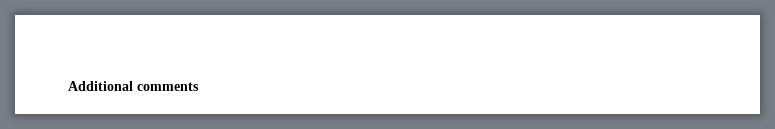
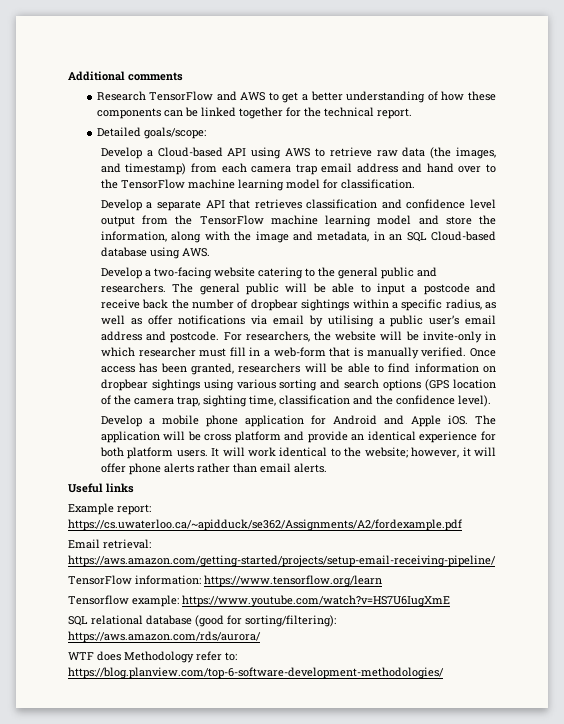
(199, 86) none -> [96,91,496,103] [96,107,412,119] [96,127,206,139] [100,147,496,159] [100,163,497,175] [100,179,415,191] [100,199,497,211] [100,215,497,227] [100,231,497,243] [100,247,210,259] [100,267,437,279] [100,283,497,295] [100,299,497,311] [100,315,496,327] [100,331,497,343] [100,347,496,359] [100,363,497,375] [100,379,496,391] [100,395,491,407] [100,415,496,427] [100,431,496,443] [99,447,496,459] [100,463,327,475] [68,483,134,493] [68,503,151,515] [68,519,462,531] [68,539,151,549] [68,555,496,567] [68,575,382,587] [68,595,450,607] [68,615,336,627] [68,631,261,643] [68,651,237,663] [68,667,444,679] // Research TensorFlow and AWS to get a better understanding of how these components can be linked together for the technical report. // Detailed goals/scope: // Develop a Cloud-based API using AWS to retrieve raw data (the images, and timestamp) from each camera trap email address and hand over to the TensorFlow machine learning model for classification. // Develop a separate API that retrieves classification and confidence level output from the TensorFlow machine learning model and store the information, along with the image and metadata, in an SQL Cloud-based database using AWS. // Develop a two-facing website catering to the general public and researchers. The general public will be able to input a postcode and receive back the number of dropbear sightings within a specific radius, as well as offer notifications via email by utilising a public user’s email address and postcode. For researchers, the website will be invite-only in which researcher must fill in a web-form that is manually verified. Once access has been granted, researchers will be able to find information on dropbear sightings using various sorting and search options (GPS location of the camera trap, sighting time, classification and the confidence level). // Develop a mobile phone application for Android and Apple iOS. The application will be cross platform and provide an identical experience for both platform users. It will work identical to the website; however, it will offer phone alerts rather than email alerts. // Useful links // Example report: https://cs.uwaterloo.ca/~apidduck/se362/Assignments/A2/fordexample.pdf // Email retrieval: https://aws.amazon.com/getting-started/projects/setup-email-receiving-pipeline/ // TensorFlow information: https://www.tensorflow.org/learn // Tensorflow example: https://www.youtube.com/watch?v=HS7U6IugXmE // SQL relational database (good for sorting/filtering): https://aws.amazon.com/rds/aurora/ // WTF does Methodology refer to: https://blog.planview.com/top-6-software-development-methodologies/

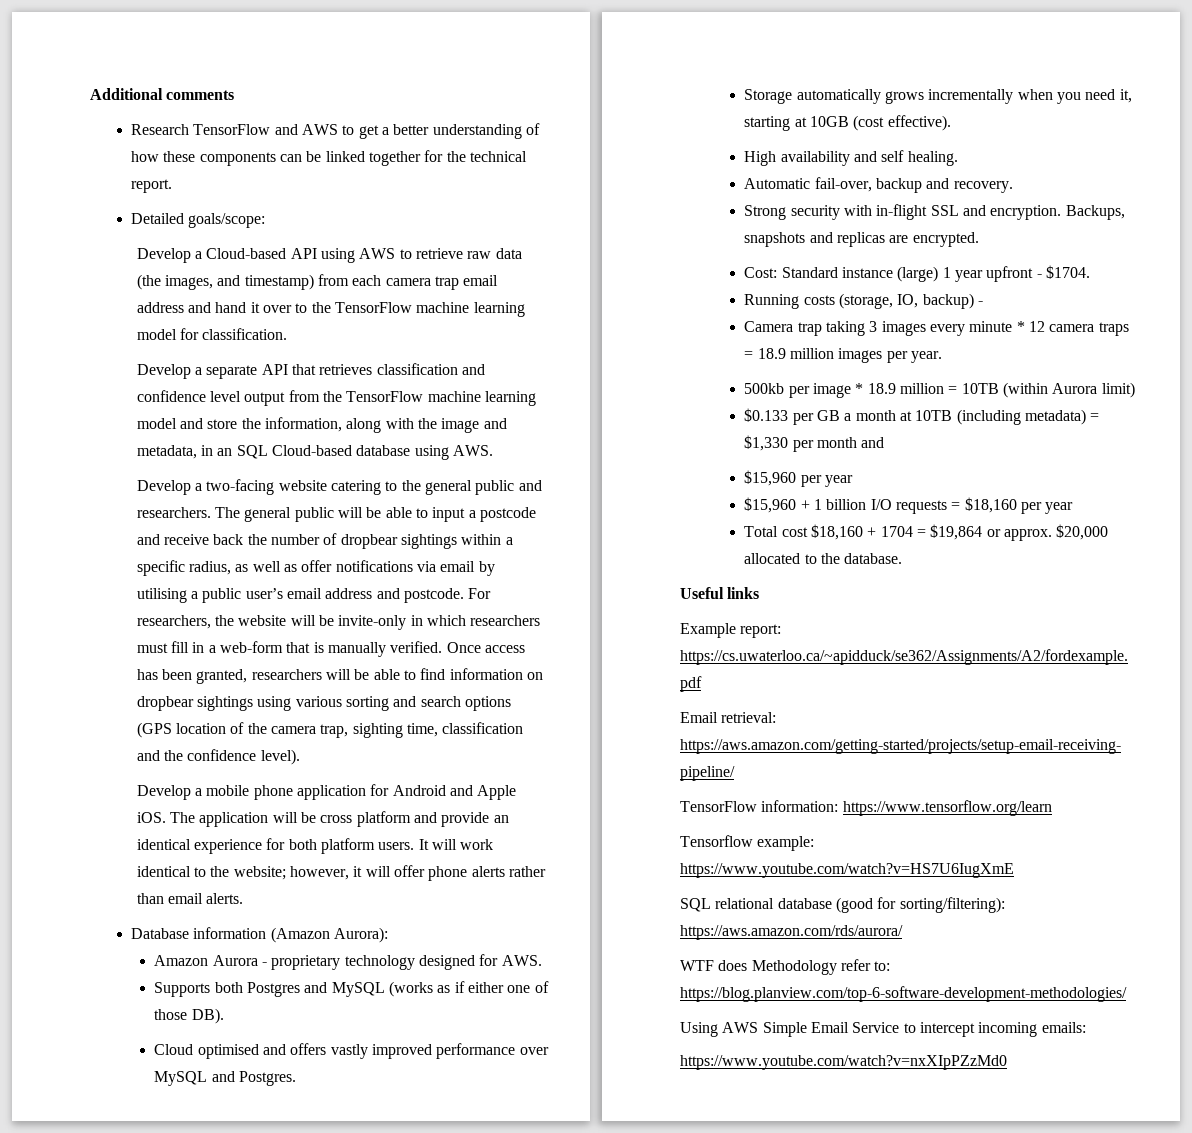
(454, 168) none -> [250,302,260,313] it
[138,347,196,357] researcher -> [470,615,541,626] researchers
(327, 468) none -> [131,927,388,943] [154,954,542,970] [154,981,549,997] [154,1008,224,1024] [154,1043,549,1059] [154,1071,297,1086] [744,89,1132,104] [744,115,951,131] [744,150,958,166] [744,177,1013,193] [744,204,1125,220] [744,232,979,247] [744,265,1090,282] [744,293,984,309] [744,321,1129,336] [744,348,943,363] [744,382,1135,398] [744,408,1100,425] [744,435,885,452] [744,470,854,487] [744,497,1074,514] [744,524,1109,541] [744,553,903,564] // Database information (Amazon Aurora): // Amazon Aurora - proprietary technology designed for AWS. // Supports both Postgres and MySQL (works as if either one of those DB). // Cloud optimised and offers vastly improved performance over MySQL and Postgres. // Storage automatically grows incrementally when you need it, starting at 10GB (cost effective). // High availability and self healing. // Automatic fail-over, backup and recovery. // Strong security with in-flight SSL and encryption. Backups, snapshots and replicas are encrypted. // Cost: Standard instance (large) 1 year upfront - $1704. // Running costs (storage, IO, backup) - // Camera trap taking 3 images every minute * 12 camera traps = 18.9 million images per year. // 500kb per image * 18.9 million = 10TB (within Aurora limit) // $0.133 per GB a month at 10TB (including metadata) = $1,330 per month and // $15,960 per year // $15,960 + 1 billion I/O requests = $18,160 per year // Total cost $18,160 + 1704 = $19,864 or approx. $20,000 allocated to the database.
(444, 673) none -> [680,1022,1086,1037] [680,1055,1007,1070] // Using AWS Simple Email Service to intercept incoming emails: // https://www.youtube.com/watch?v=nxXIpPZzMd0

